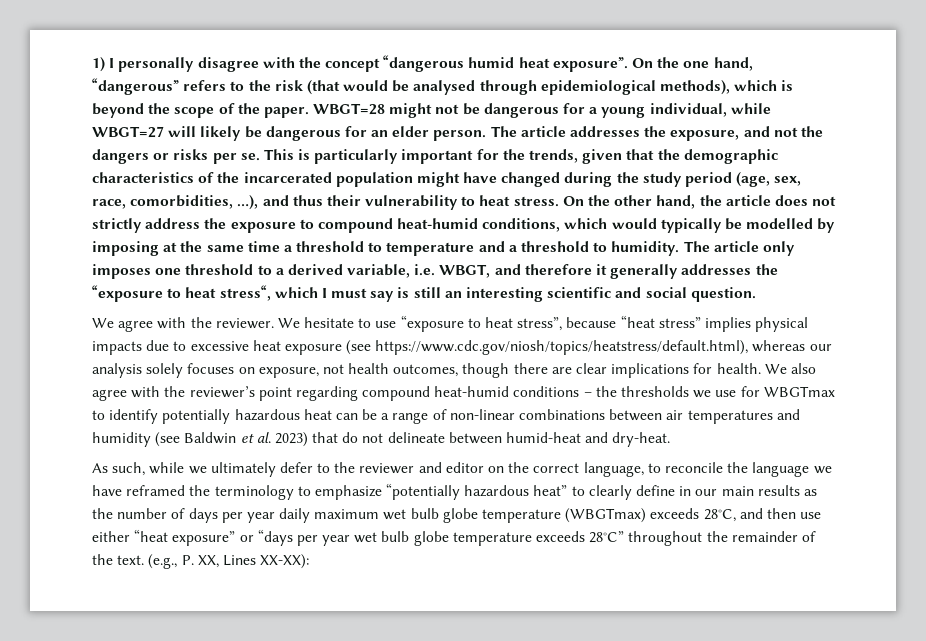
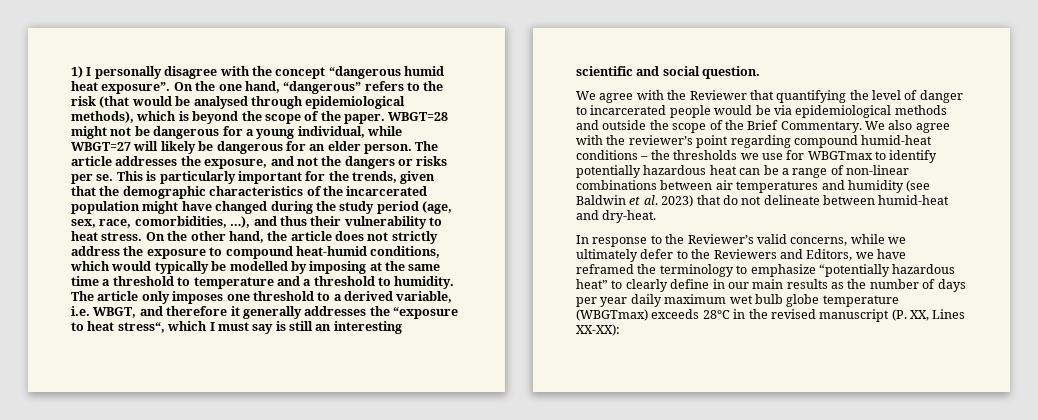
[215,315,809,332] [92,340,832,355] [92,363,761,378] reviewer. We hesitate to use “exposure to heat stress”, because “heat stress” implies physical impacts due to excessive heat exposure (see https://www.cdc.gov/niosh/topics/heatstress/default.html), whereas our analysis solely focuses on exposure, not health outcomes, though there are clear implications for health. -> [689,90,963,103] [576,105,947,118] [576,120,862,133] Reviewer that quantifying the level of danger to incarcerated people would be via epidemiological methods and outside the scope of the Brief Commentary.
[434,386,510,397] heat-humid -> [861,135,933,145] humid-heat
[92,462,146,476] As such, -> [576,234,848,247] In response to the Reviewer’s valid concerns,
[359,462,810,477] reviewer and editor on the correct language, to reconcile the language -> [713,249,853,261] Reviewers and Editors,
[703,508,822,522] [92,529,816,546] [92,554,194,569] 28°C, and then use either “heat exposure” or “days per year wet bulb globe temperature exceeds 28°C” throughout the remainder of the text. (e.g., P. -> [702,309,907,322] 28°C in the revised manuscript (P.

